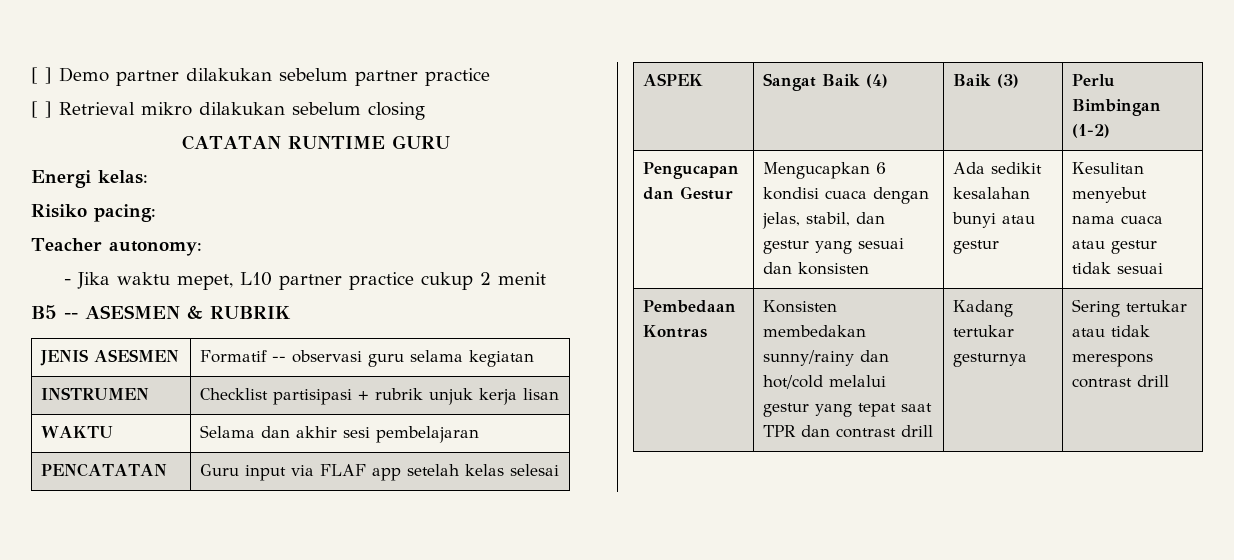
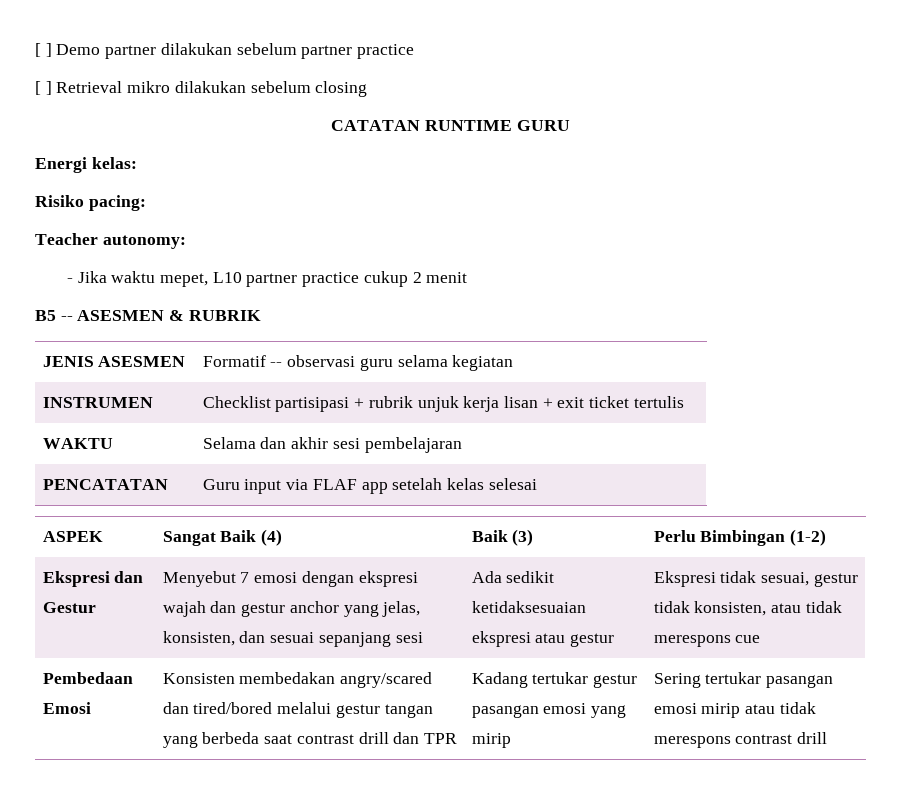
(560, 394) none -> [542,396,684,408] + exit ticket tertulis
[643,162,740,179] Pengucapan -> [42,571,110,587] Ekspresi
[763,162,887,179] [763,187,930,204] [762,212,886,229] [763,238,905,254] [763,262,870,275] Mengucapkan 6 kondisi cuaca dengan jelas, stabil, dan gestur yang sesuai dan konsisten -> [162,571,418,587] [162,601,421,617] [162,631,423,647] Menyebut 7 emosi dengan ekspresi wajah dan gestur anchor yang jelas, konsisten, dan sesuai sepanjang sesi
[953,187,1031,199] [952,212,997,228] kesalahan bunyi -> [471,601,586,613] [471,631,531,647] ketidaksesuaian ekspresi
[1072,162,1145,174] [1072,187,1148,203] [1072,215,1164,224] [1072,240,1158,254] [1072,262,1164,274] Kesulitan menyebut nama cuaca atau gestur tidak sesuai -> [653,571,858,587] [653,601,842,616] [653,635,761,647] Ekspresi tidak sesuai, gestur tidak konsisten, atau tidak merespons cue
[643,325,708,338] Kontras -> [42,702,91,714] Emosi
[763,350,890,366] [763,375,887,389] [763,403,933,417] [763,425,934,438] sunny/rainy dan hot/cold melalui gestur yang tepat saat TPR dan contrast drill -> [340,672,433,688] [162,702,433,718] [162,732,457,748] angry/scared dan tired/bored melalui gestur tangan yang berbeda saat contrast drill dan TPR
[953,353,1028,367] gesturnya -> [593,674,638,688] [471,703,627,718] [471,733,511,748] gestur pasangan emosi yang mirip
(1188, 306) none -> [766,675,834,688] [653,703,741,718] pasangan emosi mirip

